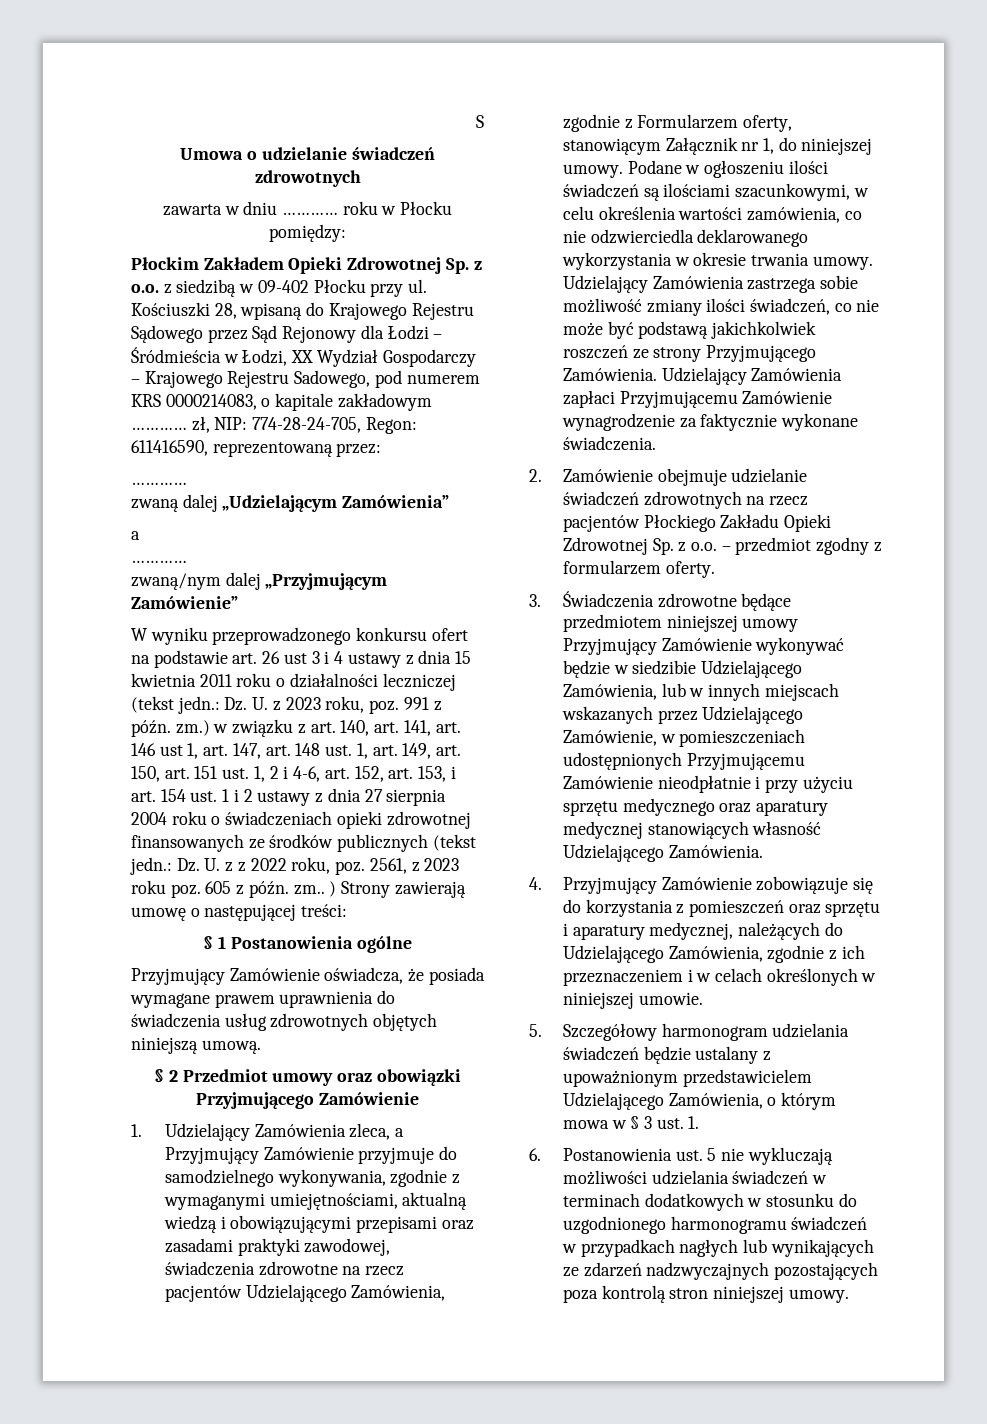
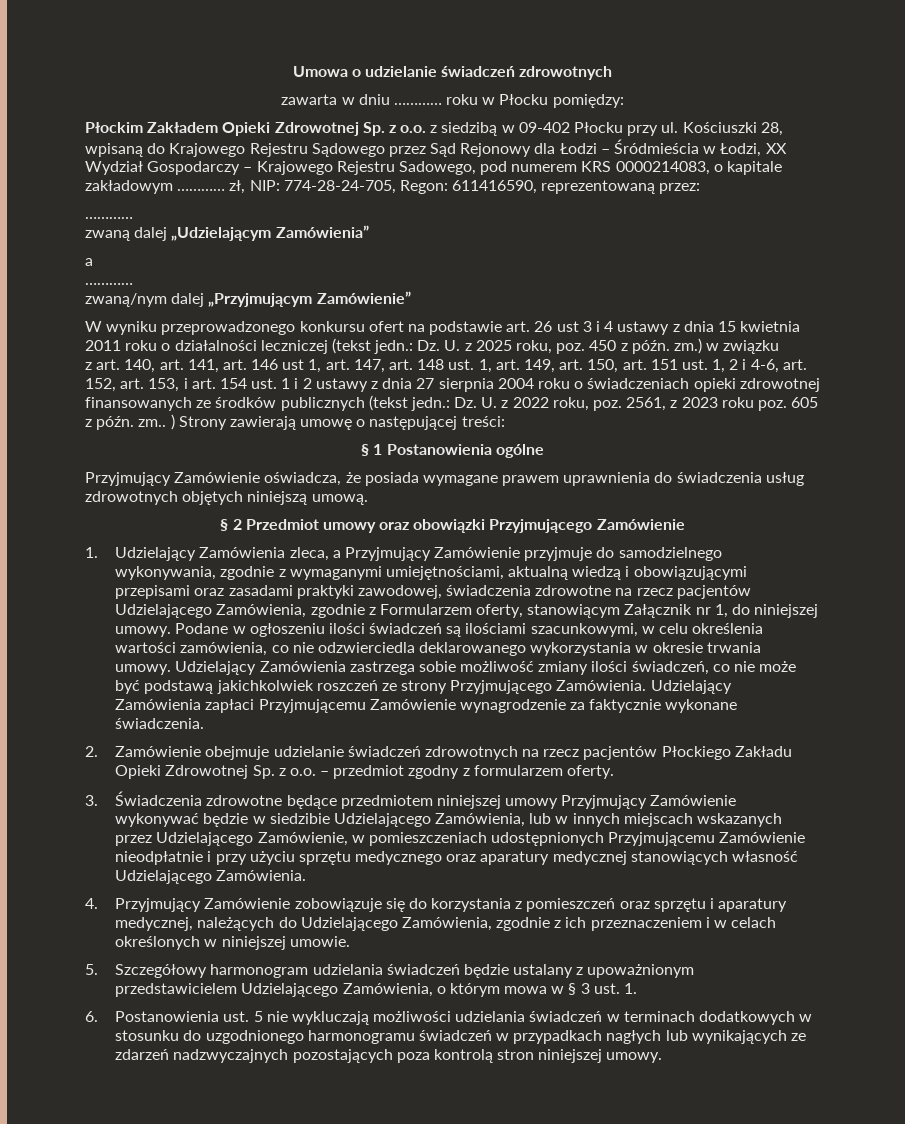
[476,115,484,128] S // -> (292, 71) none
[285,696,429,714] 2023 roku, poz. 991 -> [475,340,617,354] 2025 roku, poz. 450
(294, 728) none -> (780, 347) //
[237,862,246,872] z -> (509, 404) none

